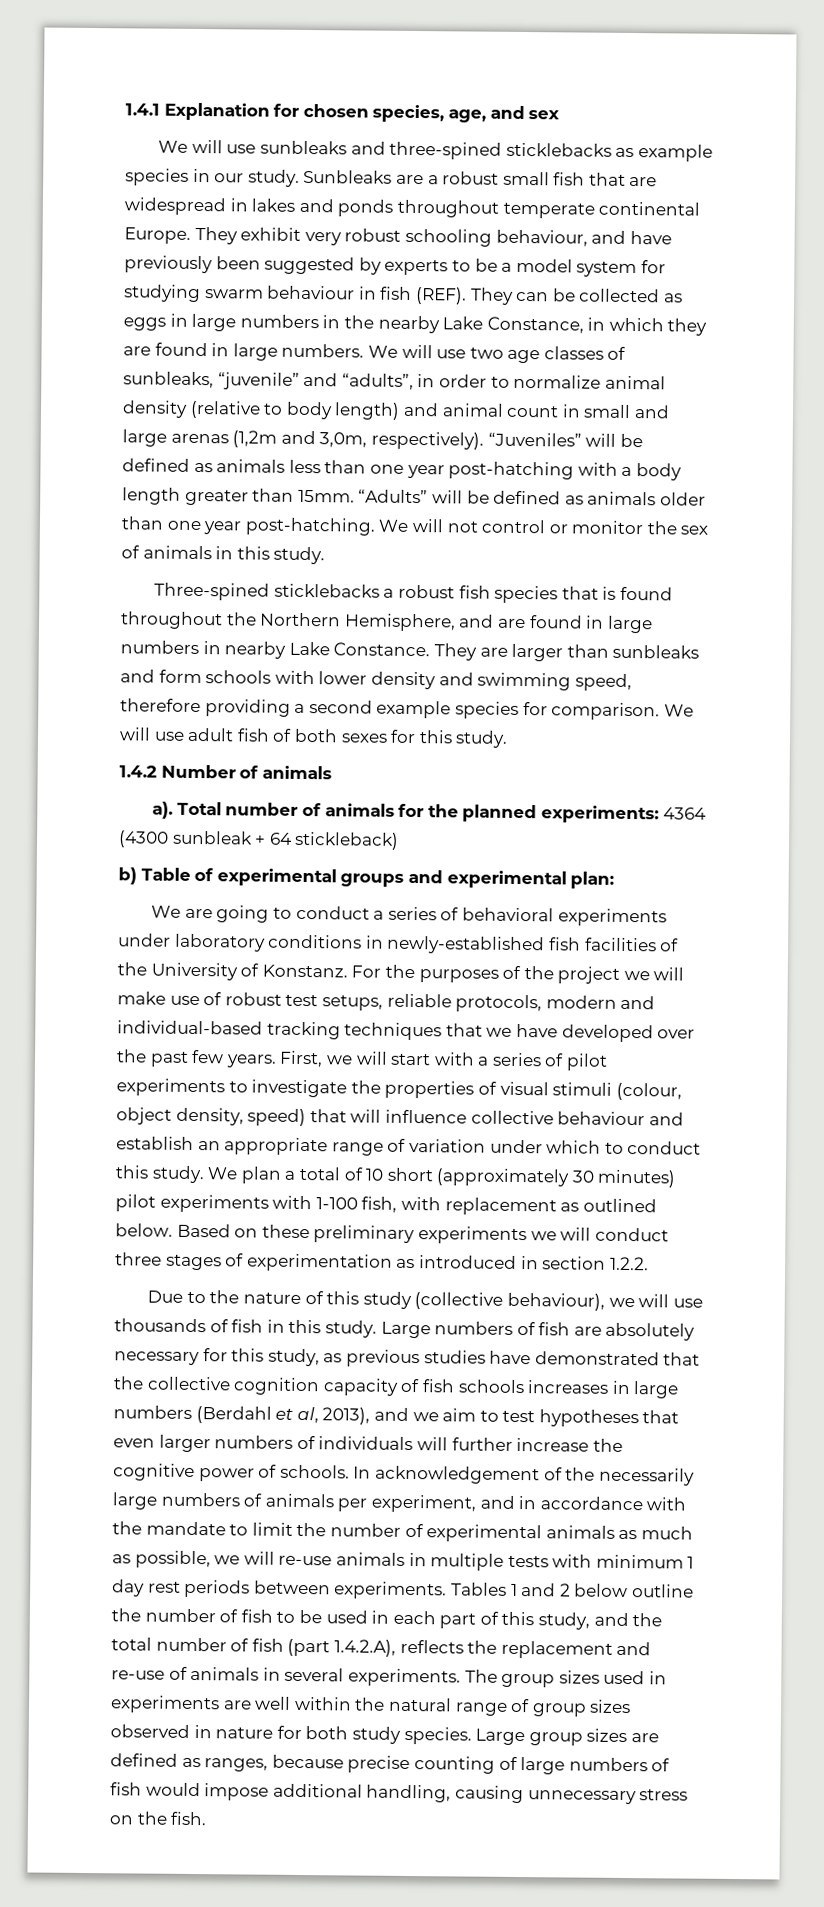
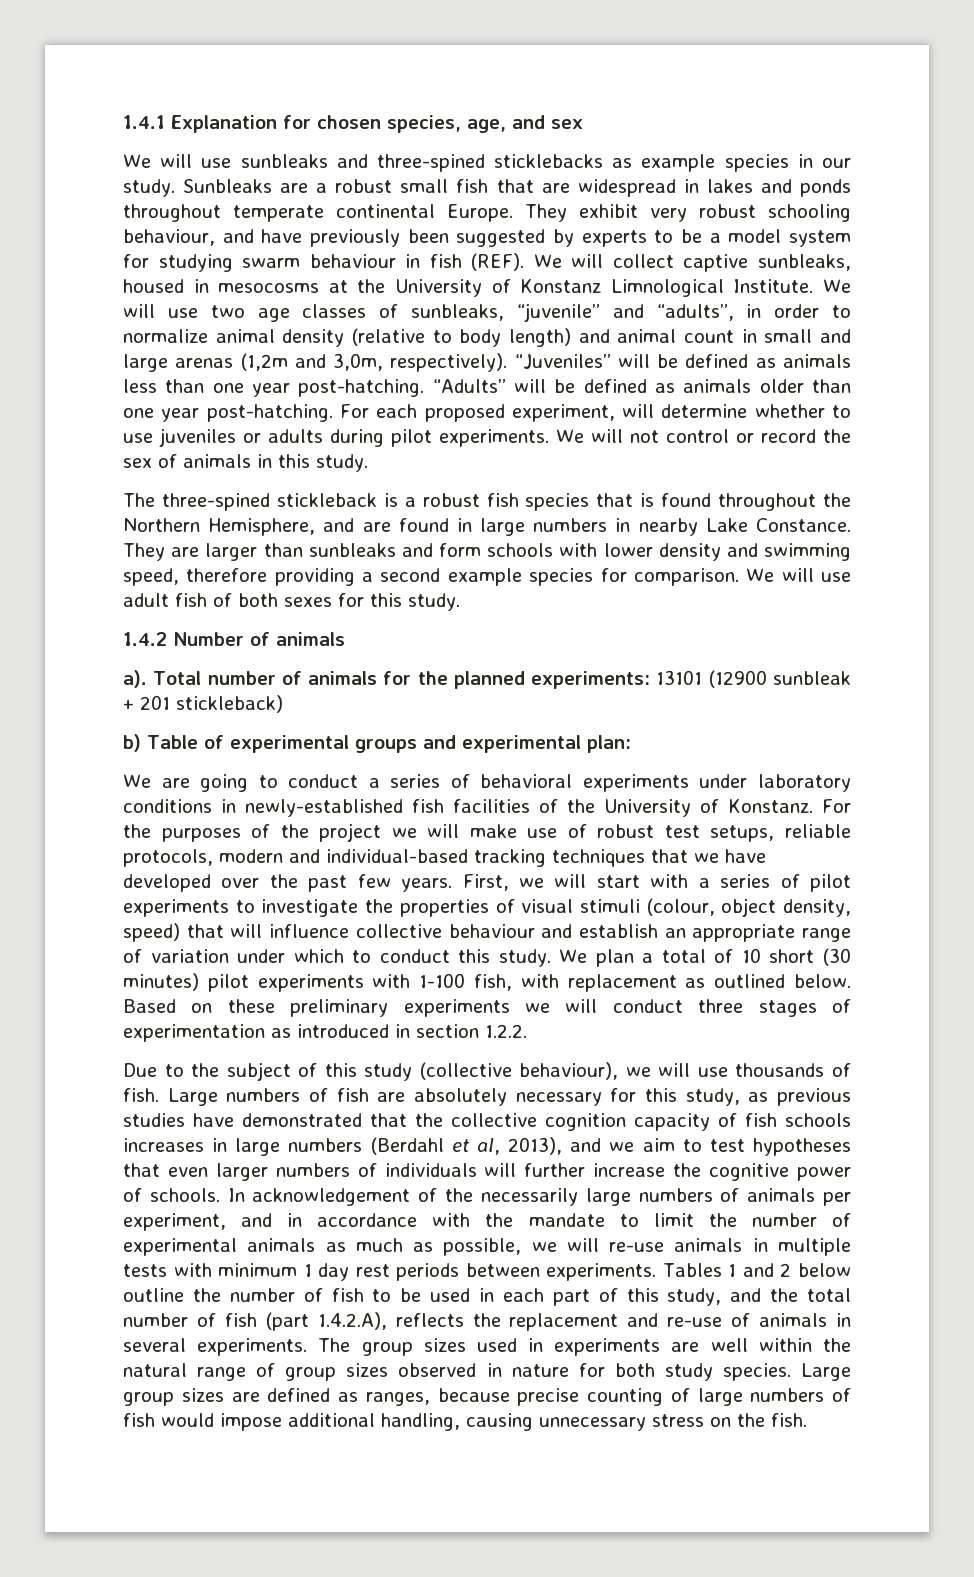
[470,287,683,305] [123,313,708,336] [123,342,365,361] They can be collected as eggs in large numbers in the nearby Lake Constance, in which they are found in large numbers. -> [533,254,851,272] [123,279,814,297] We will collect captive sunbleaks, housed in mesocosms at the University of Konstanz Limnological Institute.
[448,461,682,481] [122,487,355,506] post-hatching with a body length greater than 15mm. -> [298,379,425,397] post-hatching.
(376, 526) none -> [339,404,851,422] [123,428,550,447] For each proposed experiment, will determine whether to use juveniles or adults during pilot experiments.
[571,520,645,535] monitor -> [760,429,816,443] record
[154,582,380,601] Three-spined sticklebacks -> [123,493,398,511] The three-spined stickleback is
[662,807,706,820] [118,830,169,848] 4364 (4300 -> [656,670,767,688] 13101 (12900
[269,832,292,845] 64 -> [140,695,170,710] 201
[436,1168,594,1187] (approximately 30 -> [823,948,852,966] (30
[243,1292,302,1304] nature -> [226,1062,291,1081] subject
[231,1319,377,1338] fish in this study. -> [123,1088,159,1102] fish.

